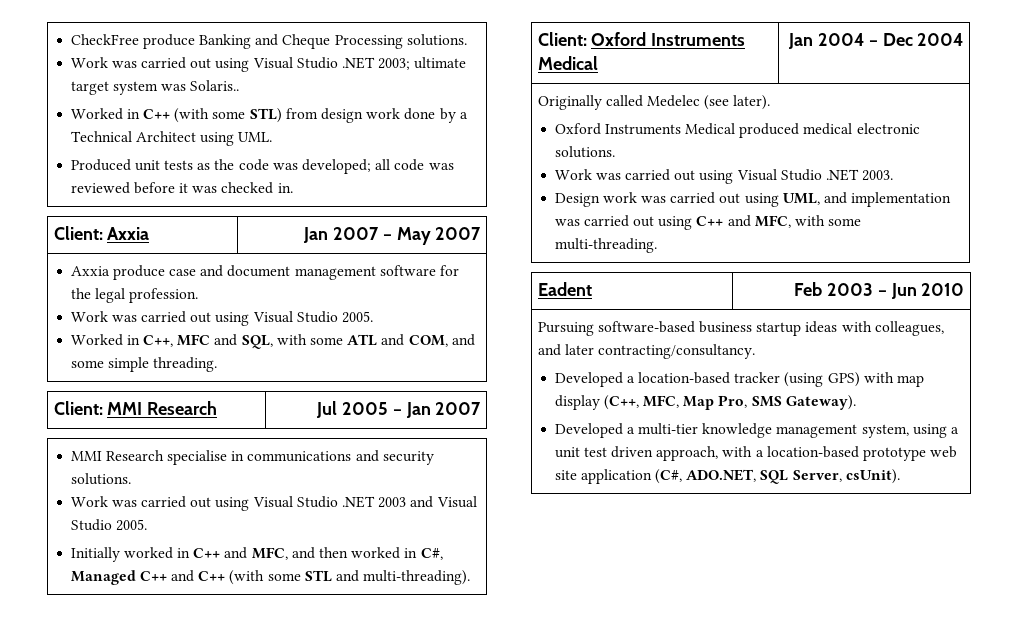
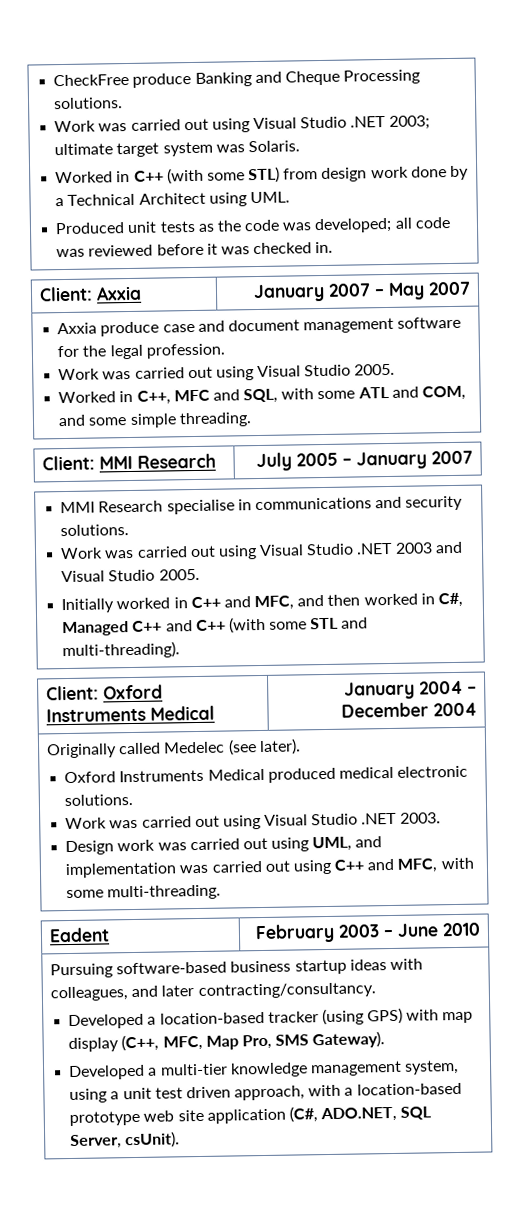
[190,80,240,91] Solaris.. -> [247,140,300,153] Solaris.
[302,227,328,243] Jan -> [252,283,325,303] January
[315,401,337,418] Jul -> [255,452,292,472] July
[405,402,431,418] Jan -> [355,451,427,470] January
[787,33,813,49] Jan -> [343,681,415,700] January
[882,33,913,46] Dec -> [340,702,429,718] December
[793,282,822,296] Feb -> [254,923,335,944] February
[890,283,917,299] Jun -> [396,923,439,937] June

